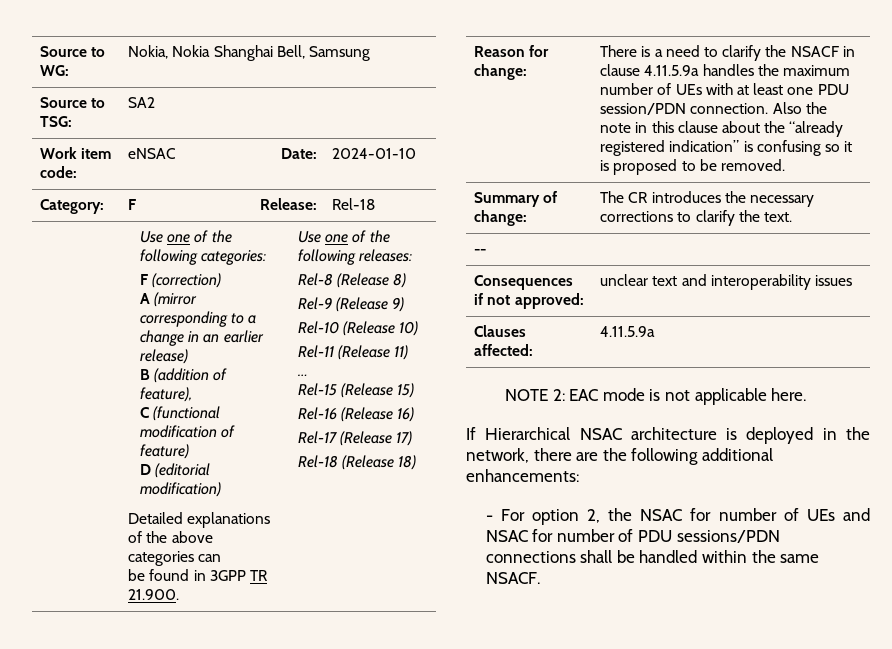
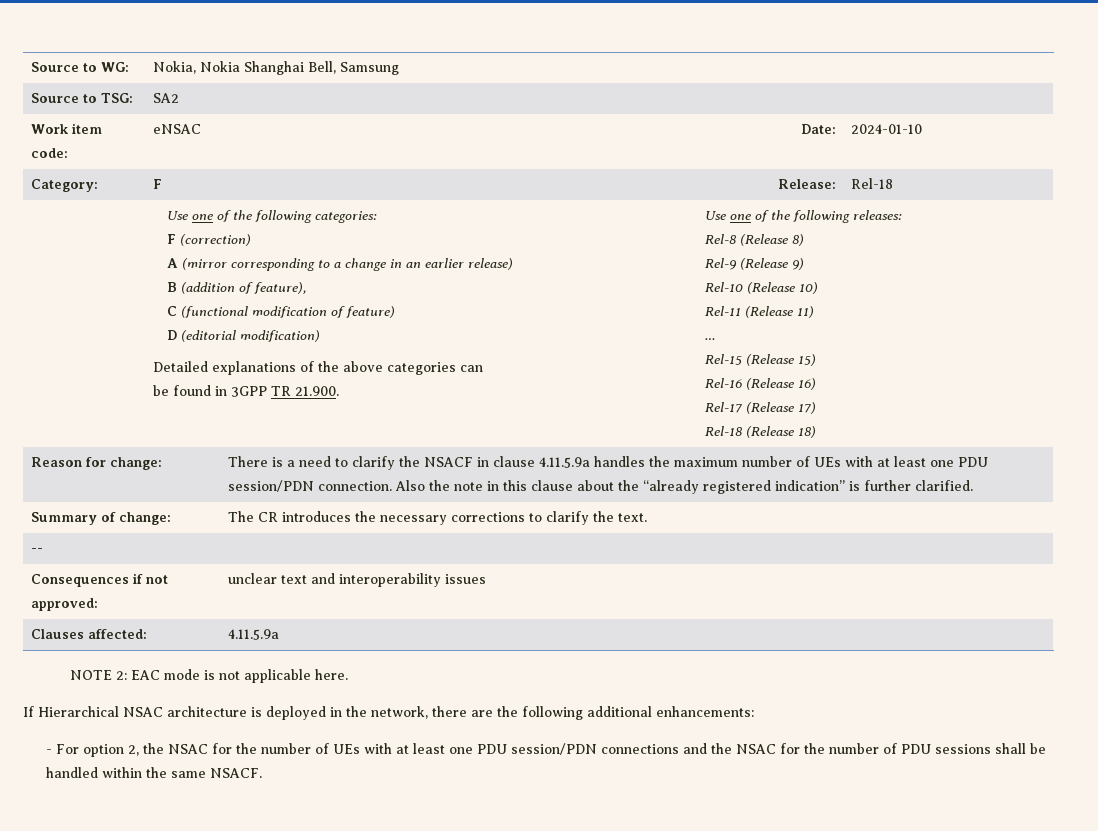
[756,140,853,156] [600,159,786,175] confusing so it is proposed to be removed. -> [863,480,973,491] further clarified.
[718,508,870,521] [485,529,554,542] number of UEs and NSAC for -> [236,743,826,755] the number of UEs with at least one PDU session/PDN connections and the NSAC for the
[676,530,780,543] [485,551,576,563] sessions/PDN connections -> [935,744,992,754] sessions

